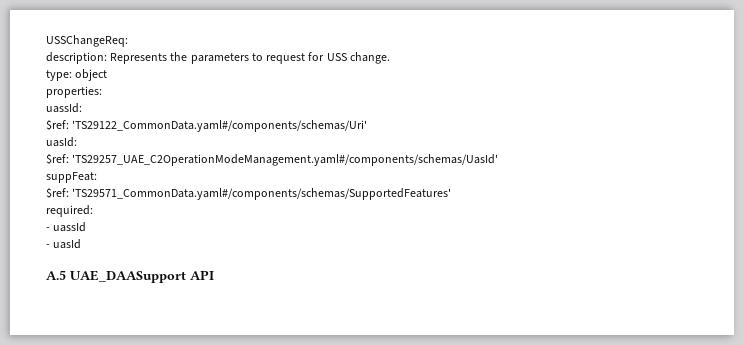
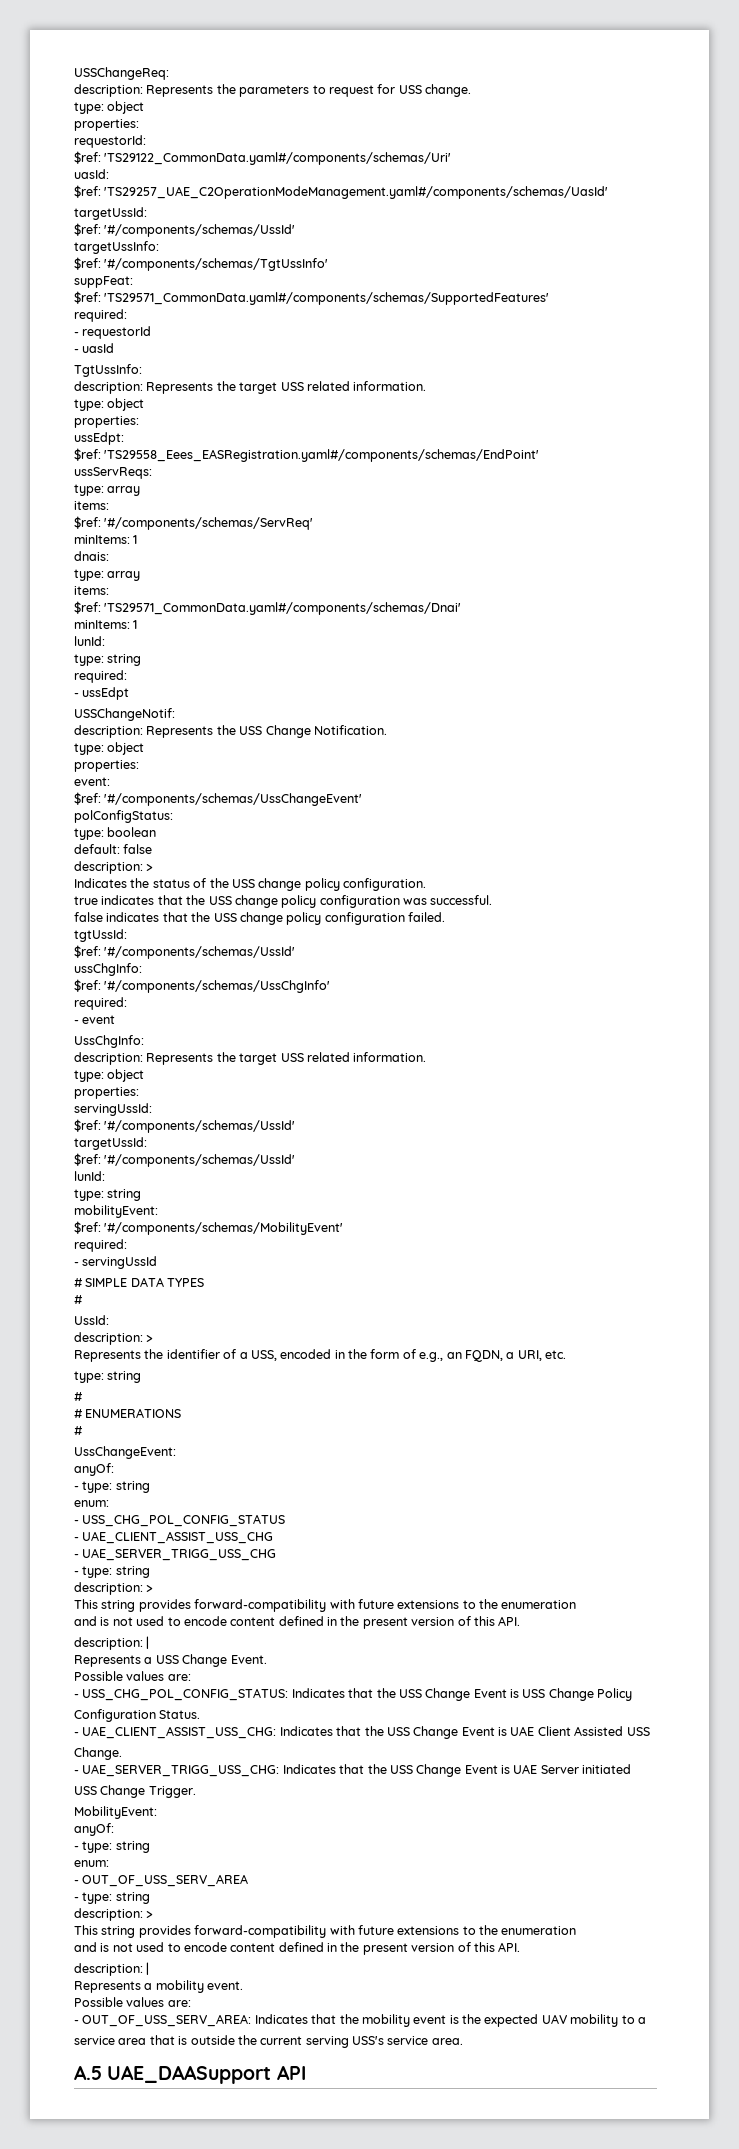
[46,103,82,113] uassId: -> [74,135,146,148] requestorId:
(499, 160) none -> [74,207,147,220] [74,223,296,237] [74,241,159,254] [74,257,329,271] // targetUssId: // $ref: '#/components/schemas/UssId' // targetUssInfo: // $ref: '#/components/schemas/TgtUssInfo'
[53,222,87,232] uassId -> [82,326,152,339] requestorId
(82, 244) none -> [74,364,142,377] [74,381,427,394] [74,398,145,411] [74,416,139,428] [74,432,124,445] [74,448,540,462] [74,467,152,479] [74,484,141,496] [74,501,109,510] [74,516,314,530] [74,535,138,544] [74,551,109,561] [74,569,141,581] [74,586,109,595] [74,601,462,615] [74,620,138,629] [74,636,105,646] [74,654,142,666] [74,670,127,683] [74,687,130,700] [74,708,175,721] [74,725,387,738] [74,742,145,755] [74,760,139,772] [74,777,110,786] [74,792,363,806] [74,810,173,823] [74,827,157,840] [74,844,153,854] [74,861,154,874] [74,878,426,891] [74,895,493,908] [74,912,445,925] [74,929,127,942] [74,945,296,959] [74,963,142,976] [74,979,331,993] [74,997,127,1010] [74,1015,116,1024] [74,1035,144,1048] [74,1052,427,1065] [74,1069,145,1082] [74,1087,139,1099] [74,1103,152,1116] [74,1119,296,1133] [74,1137,147,1150] [74,1153,296,1167] [74,1171,105,1181] [74,1189,142,1201] [74,1205,158,1218] [74,1221,344,1235] [74,1239,127,1252] [74,1256,158,1269] [74,1277,205,1287] [74,1295,83,1304] [74,1315,109,1325] [74,1332,154,1345] [74,1349,566,1362] [74,1371,142,1383] [74,1392,83,1401] [74,1408,182,1418] [74,1426,83,1435] [74,1446,176,1459] [74,1463,114,1476] [74,1481,150,1493] [74,1500,109,1507] [74,1514,286,1527] [74,1531,274,1544] [74,1548,277,1561] [74,1566,150,1578] [74,1582,154,1595] [74,1599,577,1612] [74,1616,521,1629] [74,1636,150,1650] [74,1654,267,1667] [74,1671,191,1681] [74,1688,633,1701] [74,1709,201,1722] [74,1726,650,1739] [74,1747,122,1760] [74,1764,632,1777] [74,1785,196,1798] [74,1806,157,1819] [74,1823,114,1836] [74,1841,150,1853] [74,1860,109,1867] [74,1874,249,1887] [74,1892,150,1904] [74,1908,154,1921] [74,1925,577,1938] [74,1942,521,1955] [74,1962,150,1976] [74,1980,244,1993] [74,1997,191,2007] [74,2014,646,2027] [74,2035,463,2048] // TgtUssInfo: // description: Represents the target USS related information. // type: object // properties: // ussEdpt: // $ref: 'TS29558_Eees_EASRegistration.yaml#/components/schemas/EndPoint' // ussServReqs: // type: array // items: // $ref: '#/components/schemas/ServReq' // minItems: 1 // dnais: // type: array // items: // $ref: 'TS29571_CommonData.yaml#/components/schemas/Dnai' // minItems: 1 // lunId: // type: string // required: // - ussEdpt // USSChangeNotif: // description: Represents the USS Change Notification. // type: object // properties: // event: // $ref: '#/components/schemas/UssChangeEvent' // polConfigStatus: // type: boolean // default: false // description: > // Indicates the status of the USS change policy configuration. // true indicates that the USS change policy configuration was successful. // false indicates that the USS change policy configuration failed. // tgtUssId: // $ref: '#/components/schemas/UssId' // ussChgInfo: // $ref: '#/components/schemas/UssChgInfo' // required: // - event // UssChgInfo: // description: Represents the target USS related information. // type: object // properties: // servingUssId: // $ref: '#/components/schemas/UssId' // targetUssId: // $ref: '#/components/schemas/UssId' // lunId: // type: string // mobilityEvent: // $ref: '#/components/schemas/MobilityEvent' // required: // - servingUssId // # SIMPLE DATA TYPES // # // UssId: // description: > // Represents the identifier of a USS, encoded in the form of e.g., an FQDN, a URI, etc. // type: string // # // # ENUMERATIONS // # // UssChangeEvent: // anyOf: // - type: string // enum: // - USS_CHG_POL_CONFIG_STATUS // - UAE_CLIENT_ASSIST_USS_CHG // - UAE_SERVER_TRIGG_USS_CHG // - type: string // description: > // This string provides forward-compatibility with future extensions to the enumeration // and is not used to encode content defined in the present version of this API. // description: | // Represents a USS Change Event. // Possible values are: // - USS_CHG_POL_CONFIG_STATUS: Indicates that the USS Change Event is USS Change Policy // Configuration Status. // - UAE_CLIENT_ASSIST_USS_CHG: Indicates that the USS Change Event is UAE Client Assisted USS // Change. // - UAE_SERVER_TRIGG_USS_CHG: Indicates that the USS Change Event is UAE Server initiated // USS Change Trigger. // MobilityEvent: // anyOf: // - type: string // enum: // - OUT_OF_USS_SERV_AREA // - type: string // description: > // This string provides forward-compatibility with future extensions to the enumeration // and is not used to encode content defined in the present version of this API. // description: | // Represents a mobility event. // Possible values are: // - OUT_OF_USS_SERV_AREA: Indicates that the mobility event is the expected UAV mobility to a // service area that is outside the current serving USS's service area.

